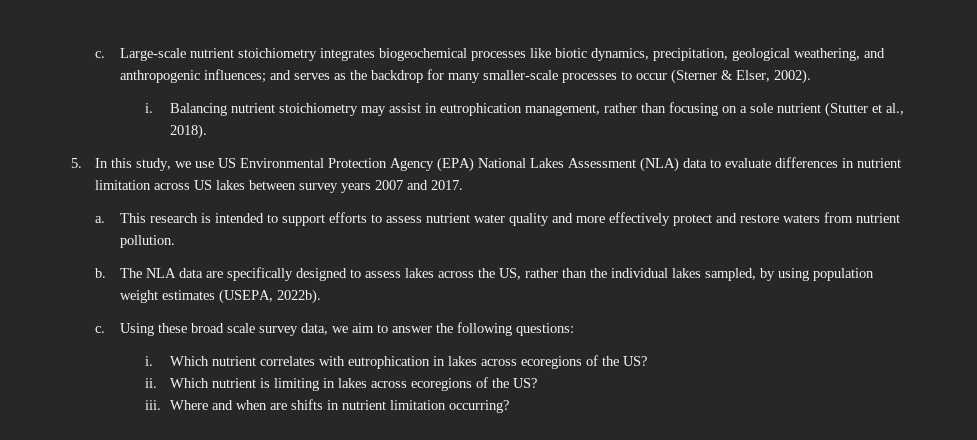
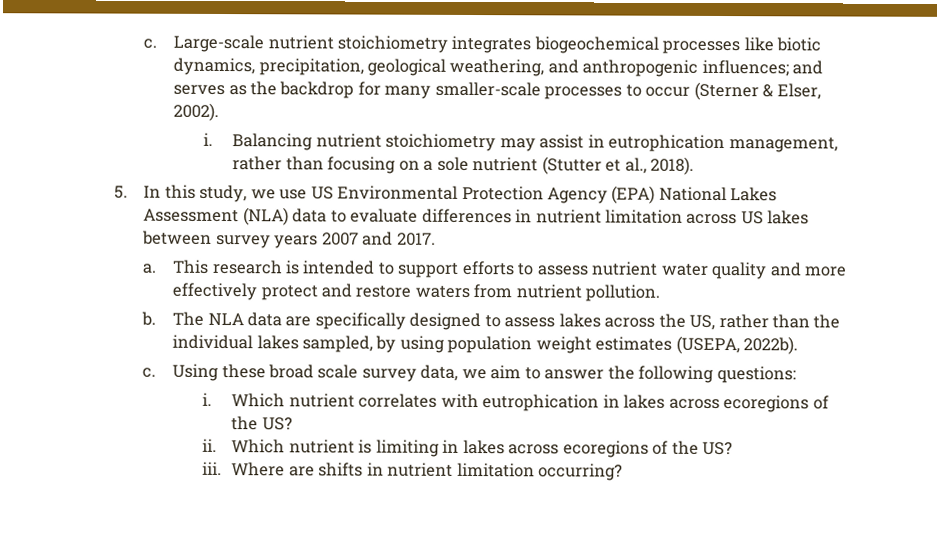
[211,400,267,410] and when -> (286, 469) none

